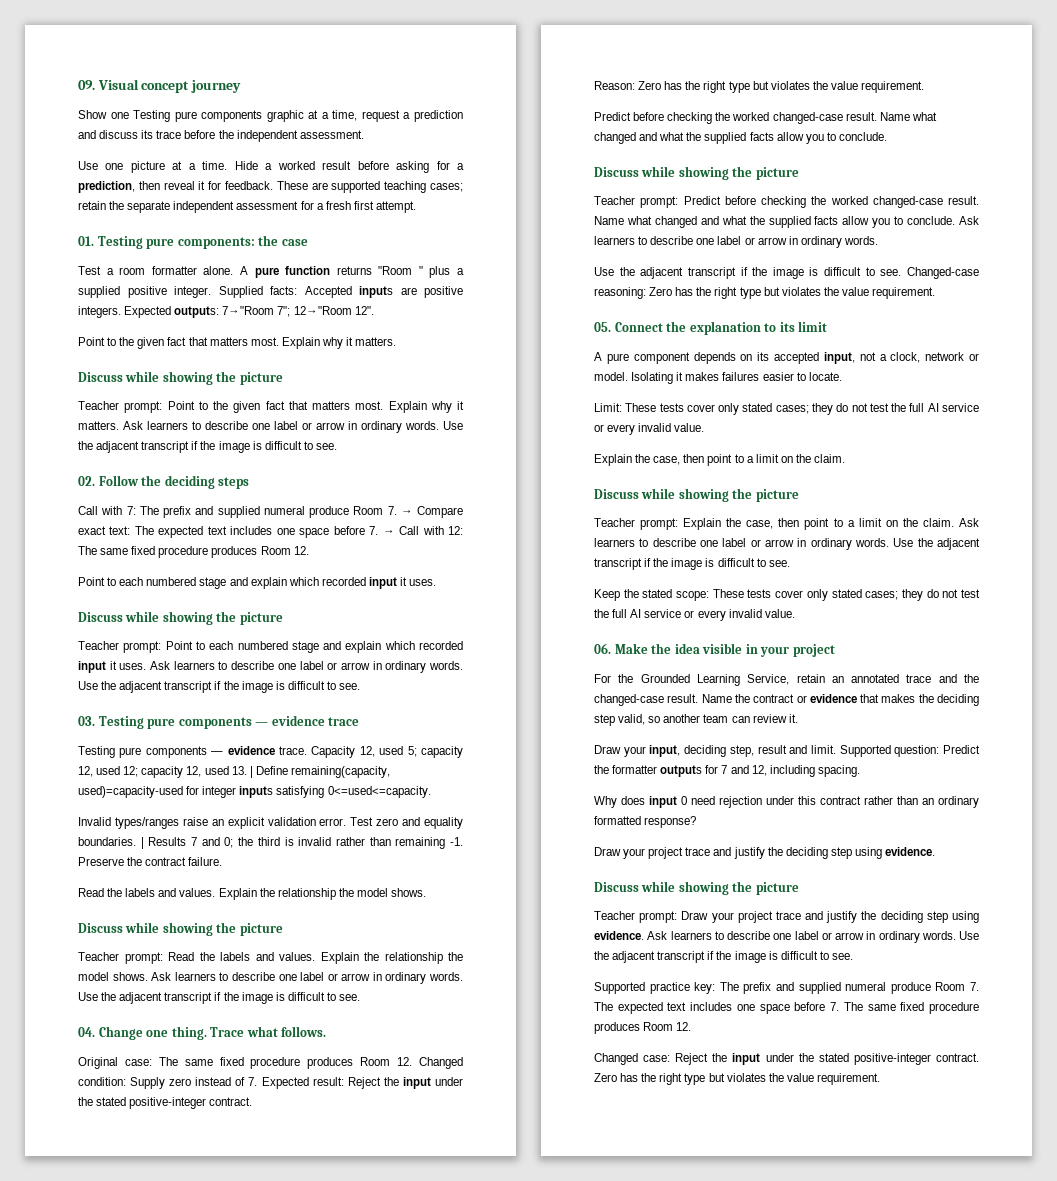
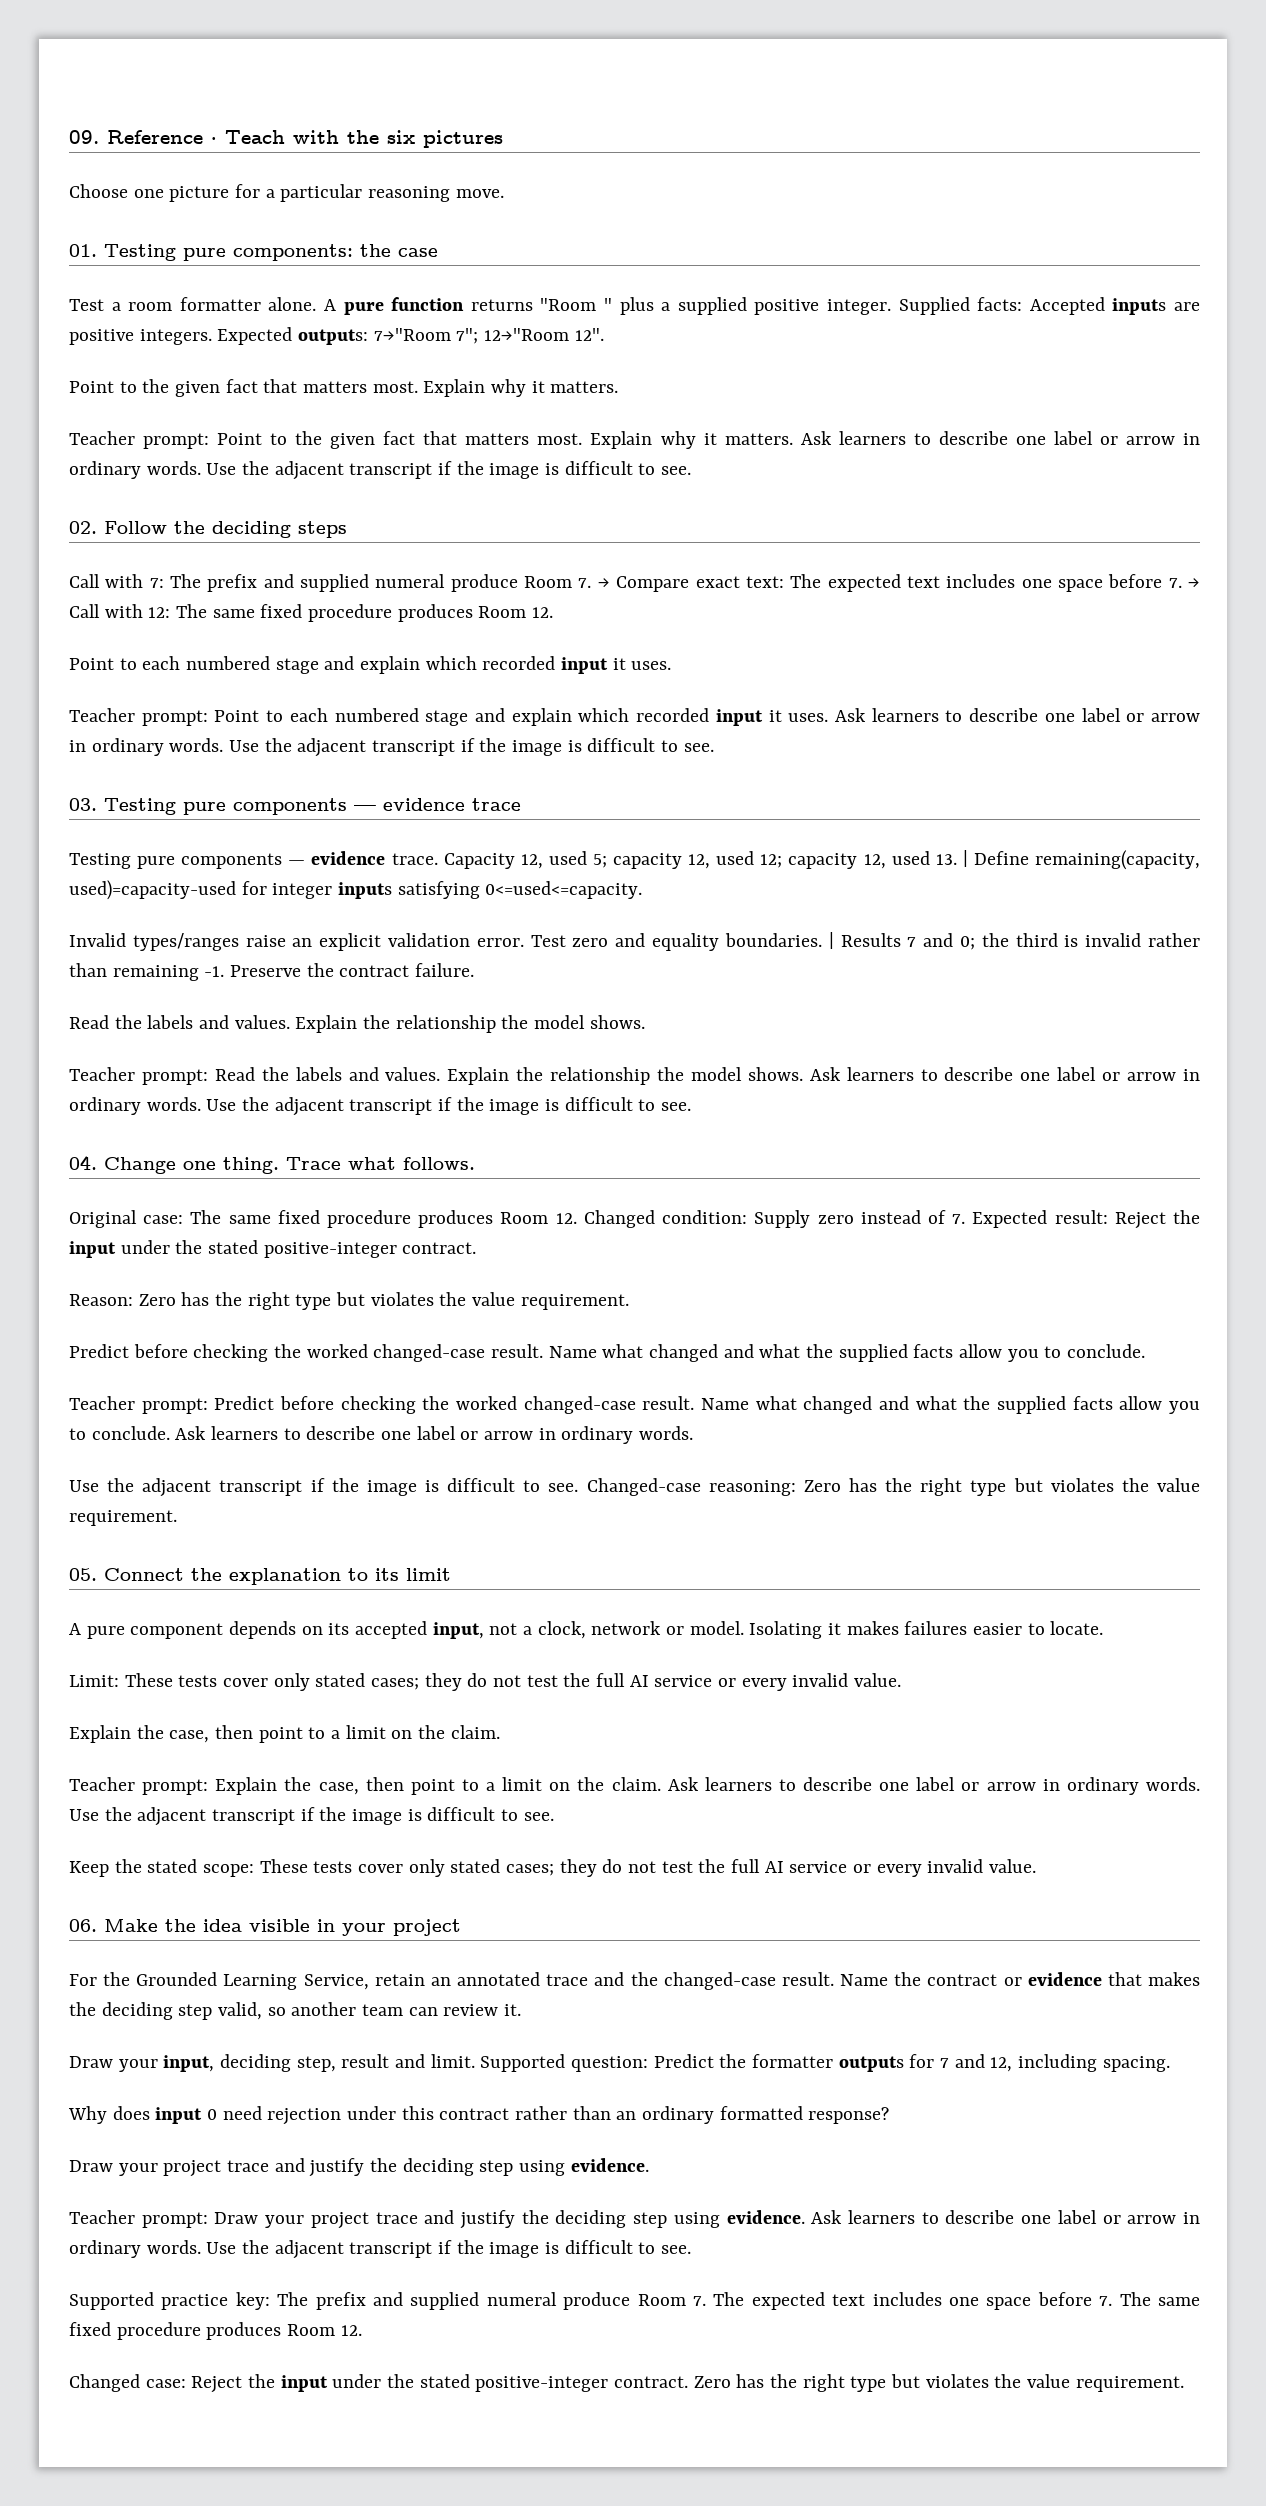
[97,79,241,93] [78,110,463,122] [78,130,364,142] [78,161,464,173] [78,181,464,193] [78,201,416,213] Visual concept journey // Show one Testing pure components graphic at a time, request a prediction and discuss its trace before the independent assessment. // Use one picture at a time. Hide a worked result before asking for a prediction, then reveal it for feedback. These are supported teaching cases; retain the separate independent assessment for a fresh first attempt. -> [107,130,503,148] [69,184,504,202] Reference · Teach with the six pictures // Choose one picture for a particular reasoning move.
[78,371,283,385] // Discuss while showing the picture -> (619, 387) none
[78,611,283,625] // Discuss while showing the picture -> (672, 665) none
[78,922,283,936] // Discuss while showing the picture -> (645, 1022) none
[594,166,799,180] // Discuss while showing the picture -> (1146, 1351) none
[594,488,799,502] // Discuss while showing the picture -> (500, 1732) none
[594,881,799,895] // Discuss while showing the picture -> (649, 2165) none

